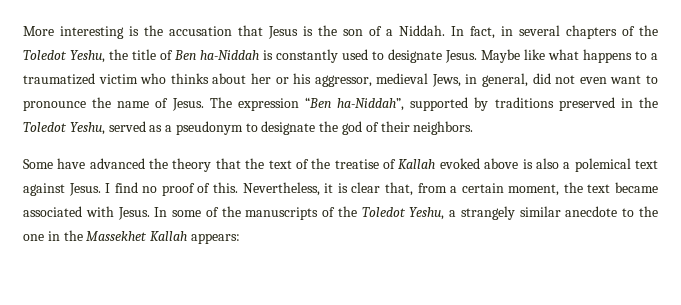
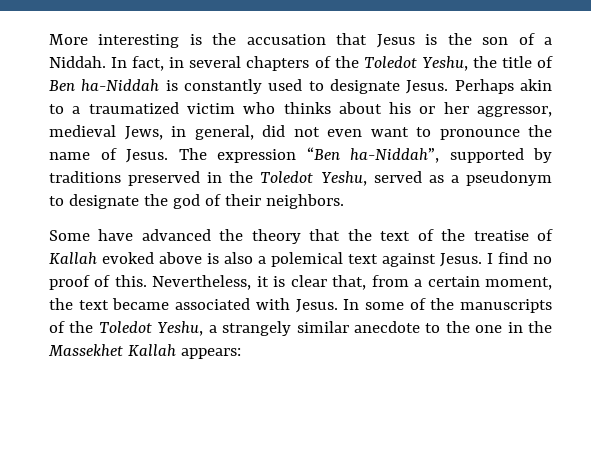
[481,49,632,63] Maybe like what happens -> [454,79,552,94] Perhaps akin
[250,73,312,84] her or his -> [389,102,469,114] his or her

